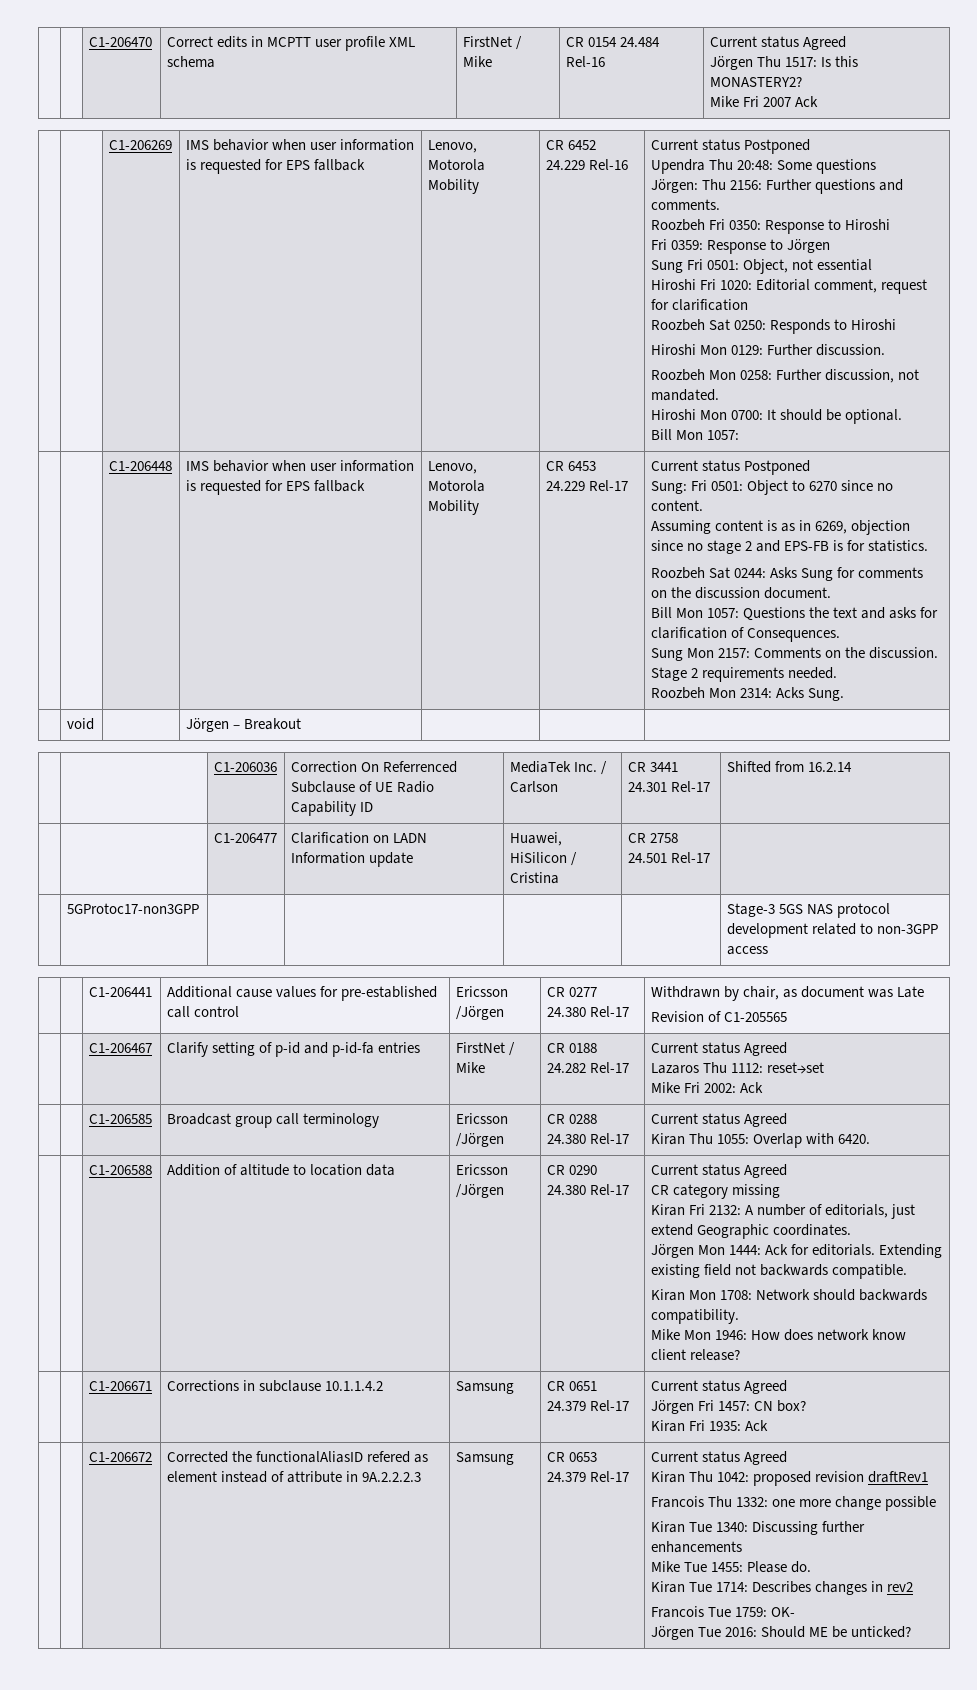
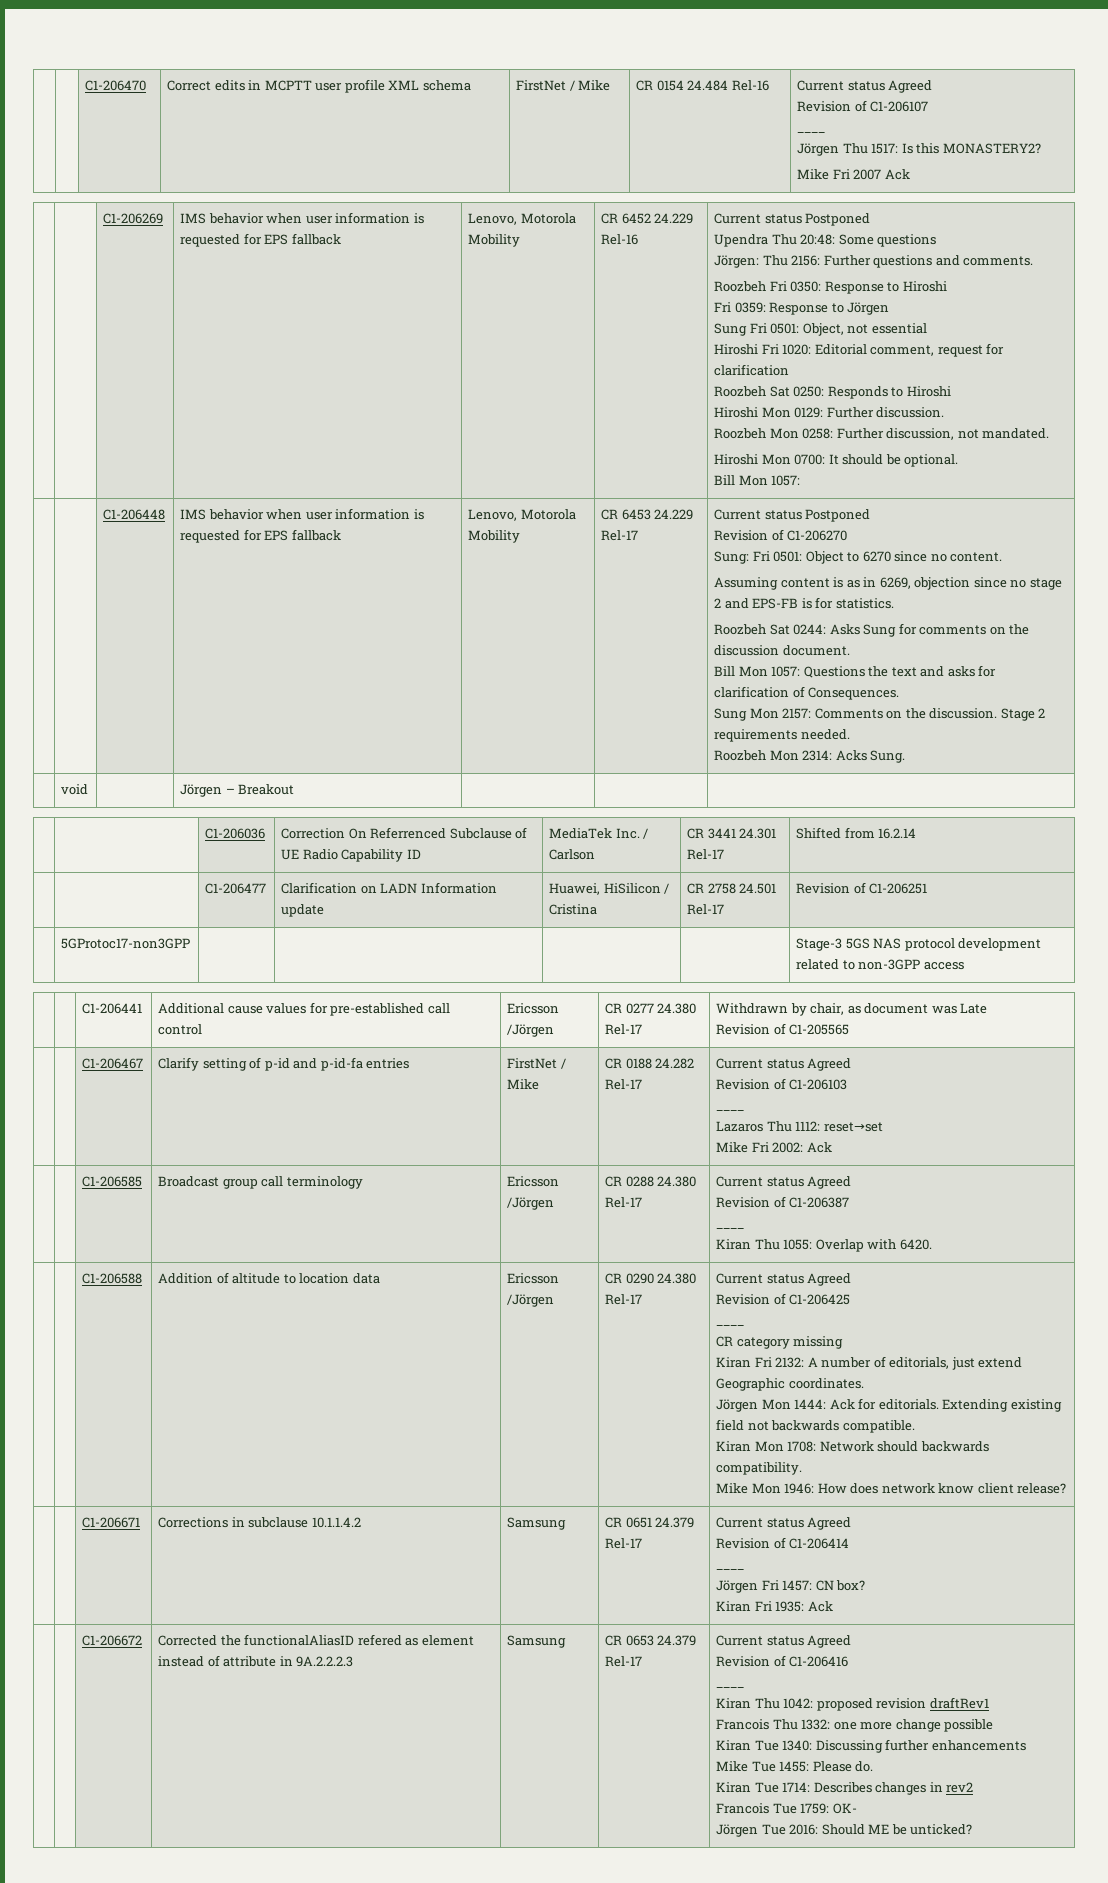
(847, 43) none -> [797,100,929,112] [797,132,826,133] // Revision of C1-206107 // ____
(811, 467) none -> [714,529,848,541] // Revision of C1-206270
(711, 857) none -> [796,882,928,894] Revision of C1-206251
(788, 1049) none -> [716,1078,848,1090] [716,1110,745,1111] // Revision of C1-206103 // ____
(788, 1120) none -> [716,1196,850,1208] [716,1228,745,1229] // Revision of C1-206387 // ____
(788, 1171) none -> [716,1293,851,1305] [716,1325,745,1326] // Revision of C1-206425 // ____
(788, 1387) none -> [716,1537,850,1549] [716,1569,745,1570] // Revision of C1-206414 // ____
(788, 1458) none -> [716,1655,849,1667] [716,1687,745,1688] // Revision of C1-206416 // ____

